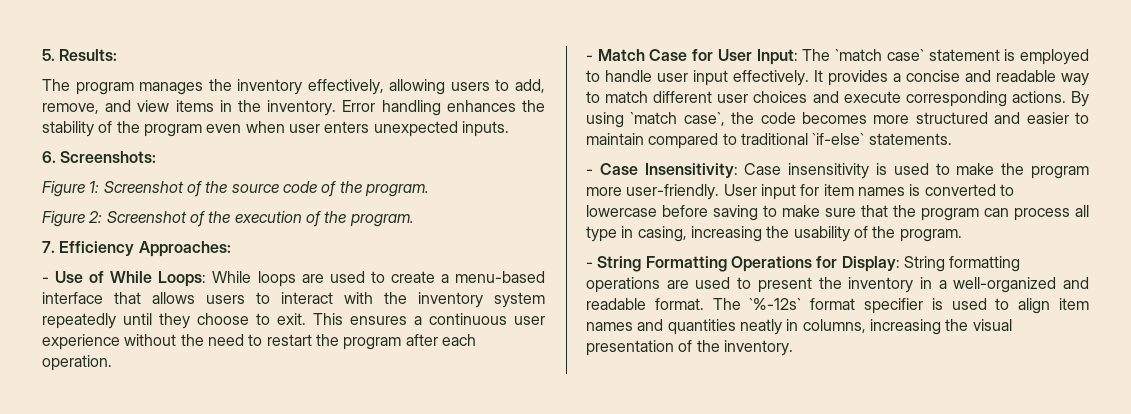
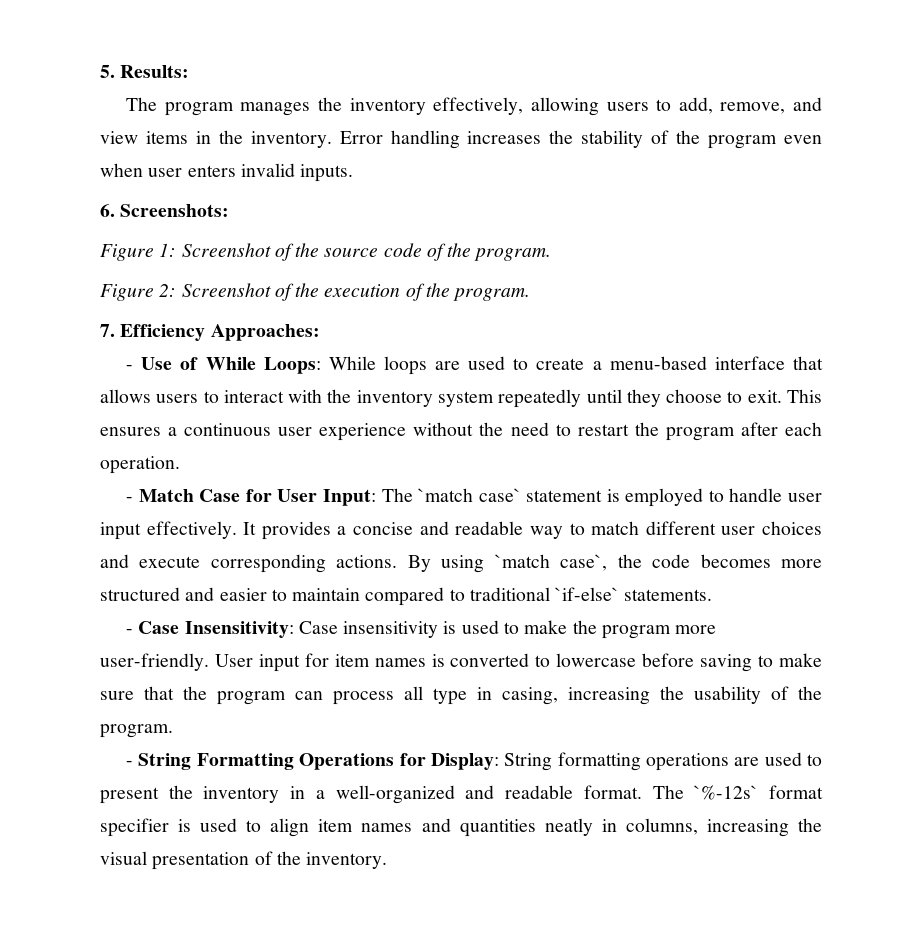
[446,100,516,112] enhances -> [467,131,542,144] increases
[373,121,458,137] unexpected -> [240,163,295,177] invalid

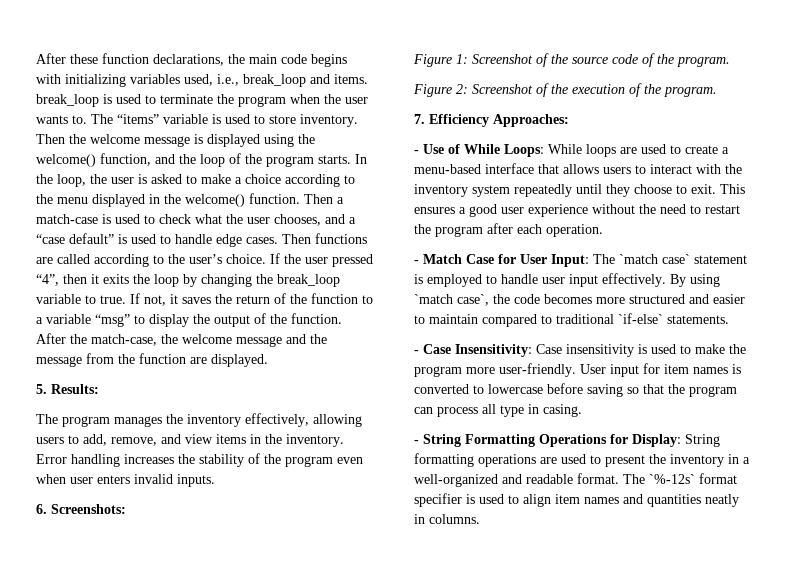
(100, 71) none -> [36,53,347,67] [36,74,368,87] [36,94,368,107] [36,114,358,127] [36,134,315,147] [36,153,367,167] [36,174,355,187] [36,193,344,207] [36,214,356,226] [36,233,367,247] [36,253,373,267] [36,274,340,287] [36,293,373,306] [36,313,342,327] [36,333,327,347] [36,353,268,367] After these function declarations, the main code begins with initializing variables used, i.e., break_loop and items. break_loop is used to terminate the program when the user wants to. The “items” variable is used to store inventory. Then the welcome message is displayed using the welcome() function, and the loop of the program starts. In the loop, the user is asked to make a choice according to the menu displayed in the welcome() function. Then a match-case is used to check what the user chooses, and a “case default” is used to handle edge cases. Then functions are called according to the user’s choice. If the user pressed “4”, then it exits the loop by changing the break_loop variable to true. If not, it saves the return of the function to a variable “msg” to display the output of the function. After the match-case, the welcome message and the message from the function are displayed. //
[184,423,272,436] continuous -> [469,204,497,217] good
[243,521,822,540] [100,554,398,573] It provides a concise and readable way to match different user choices and execute corresponding actions. -> (666, 280) none
[758,653,822,667] [100,691,134,700] to make sure -> [627,387,639,394] so
[502,686,822,705] [100,724,173,738] casing, increasing the usability of the program. -> [543,404,582,417] casing.
[625,818,822,837] [100,851,388,870] columns, increasing the visual presentation of the inventory. -> [429,514,480,524] columns.

